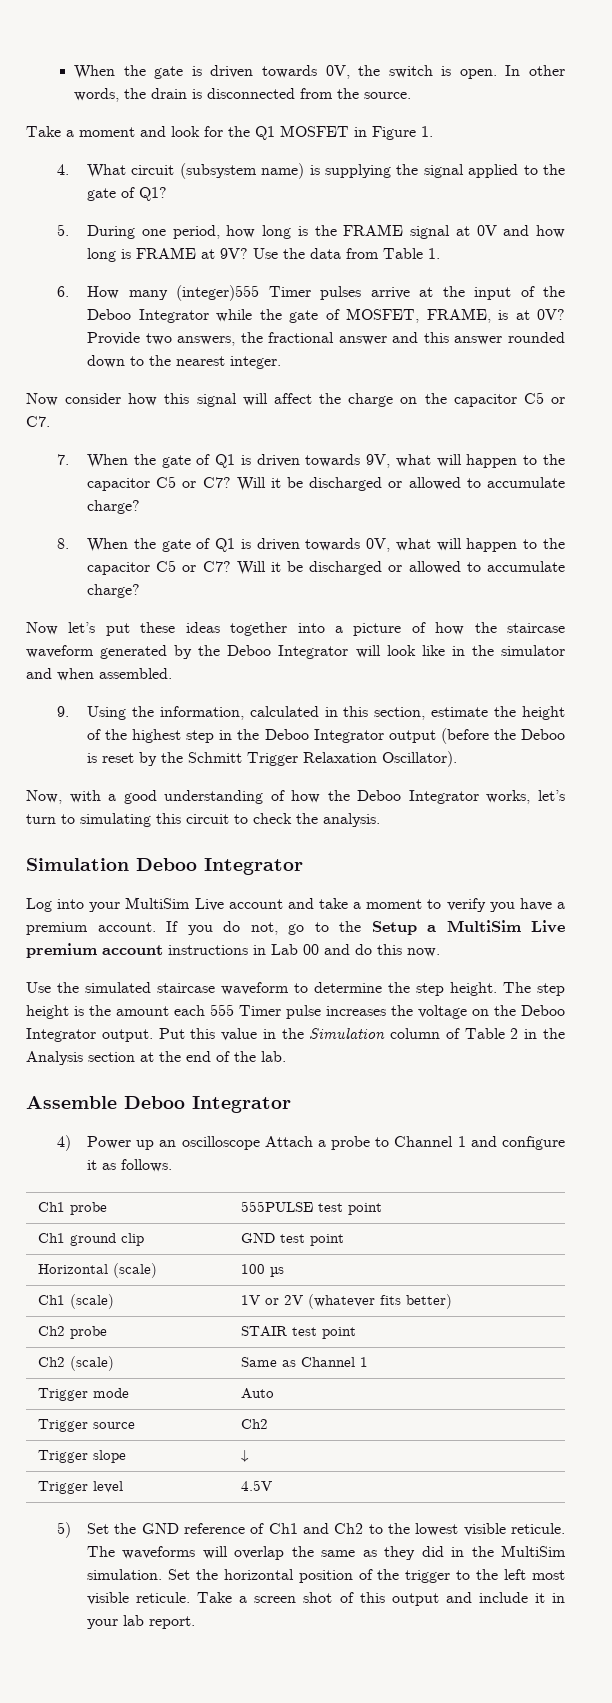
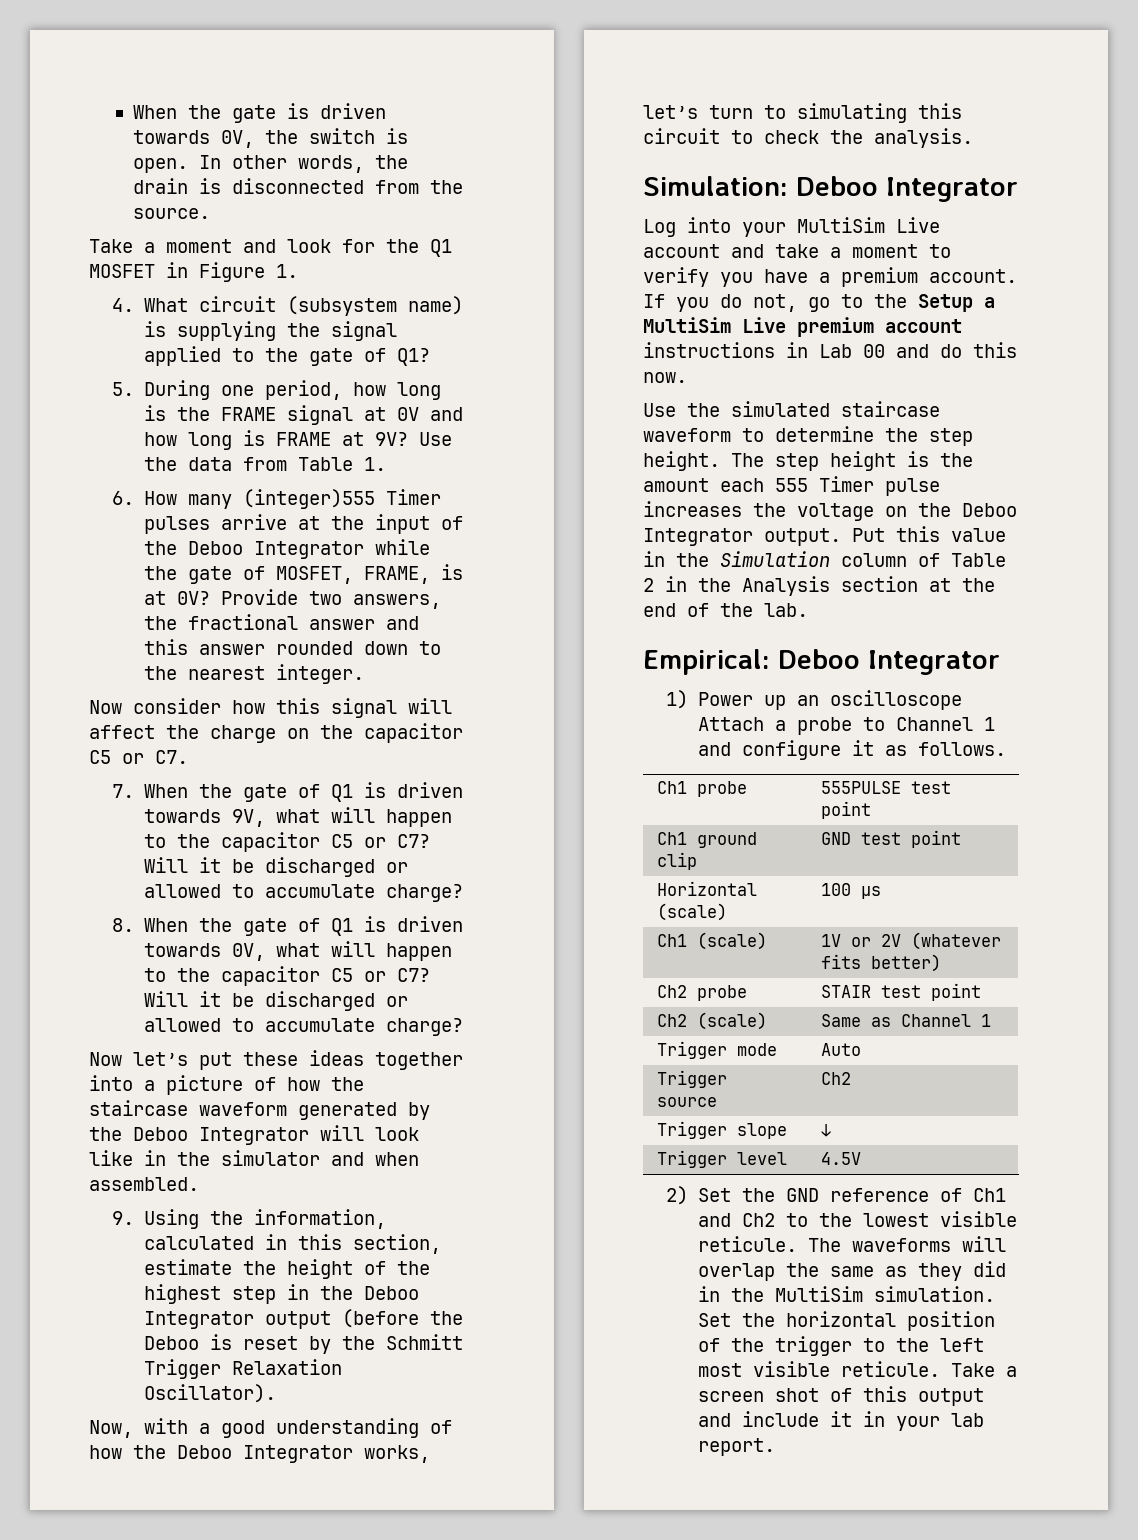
[26,858,129,871] Simulation -> [643,176,788,196] Simulation:
[26,1096,291,1113] [56,1135,71,1151] Assemble Deboo Integrator // 4) -> [643,649,1000,675] [666,690,689,709] Empirical: Deboo Integrator // 1)
[56,1522,71,1538] 5) -> [666,1186,689,1205] 2)

